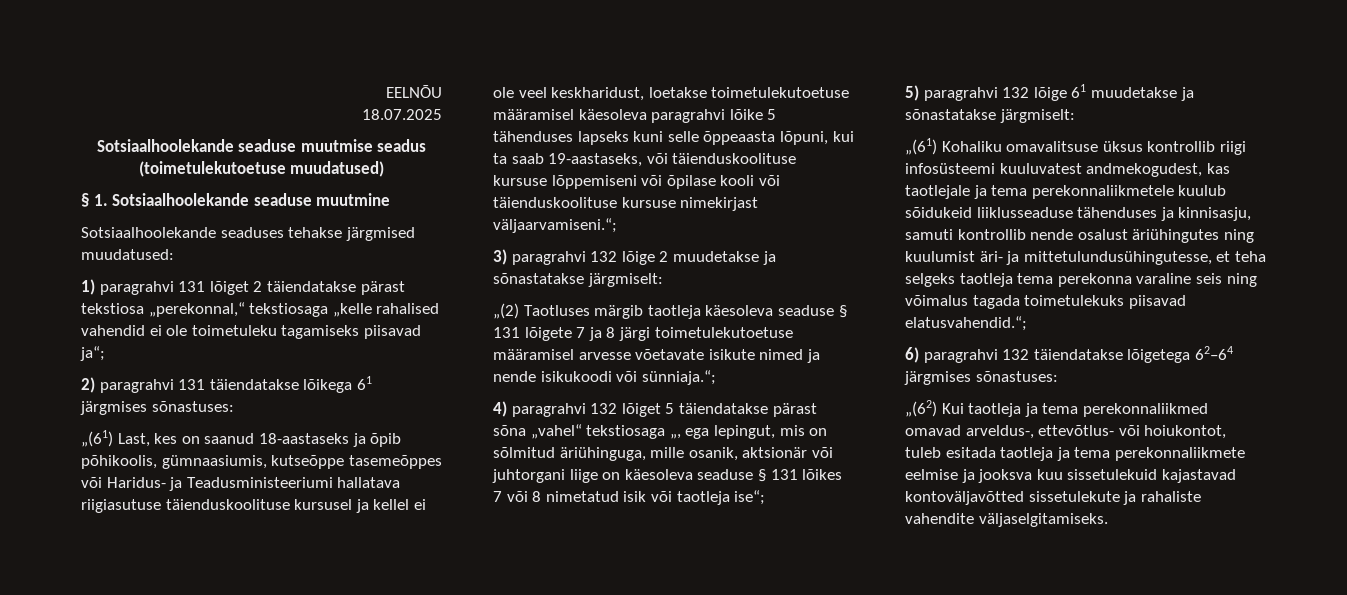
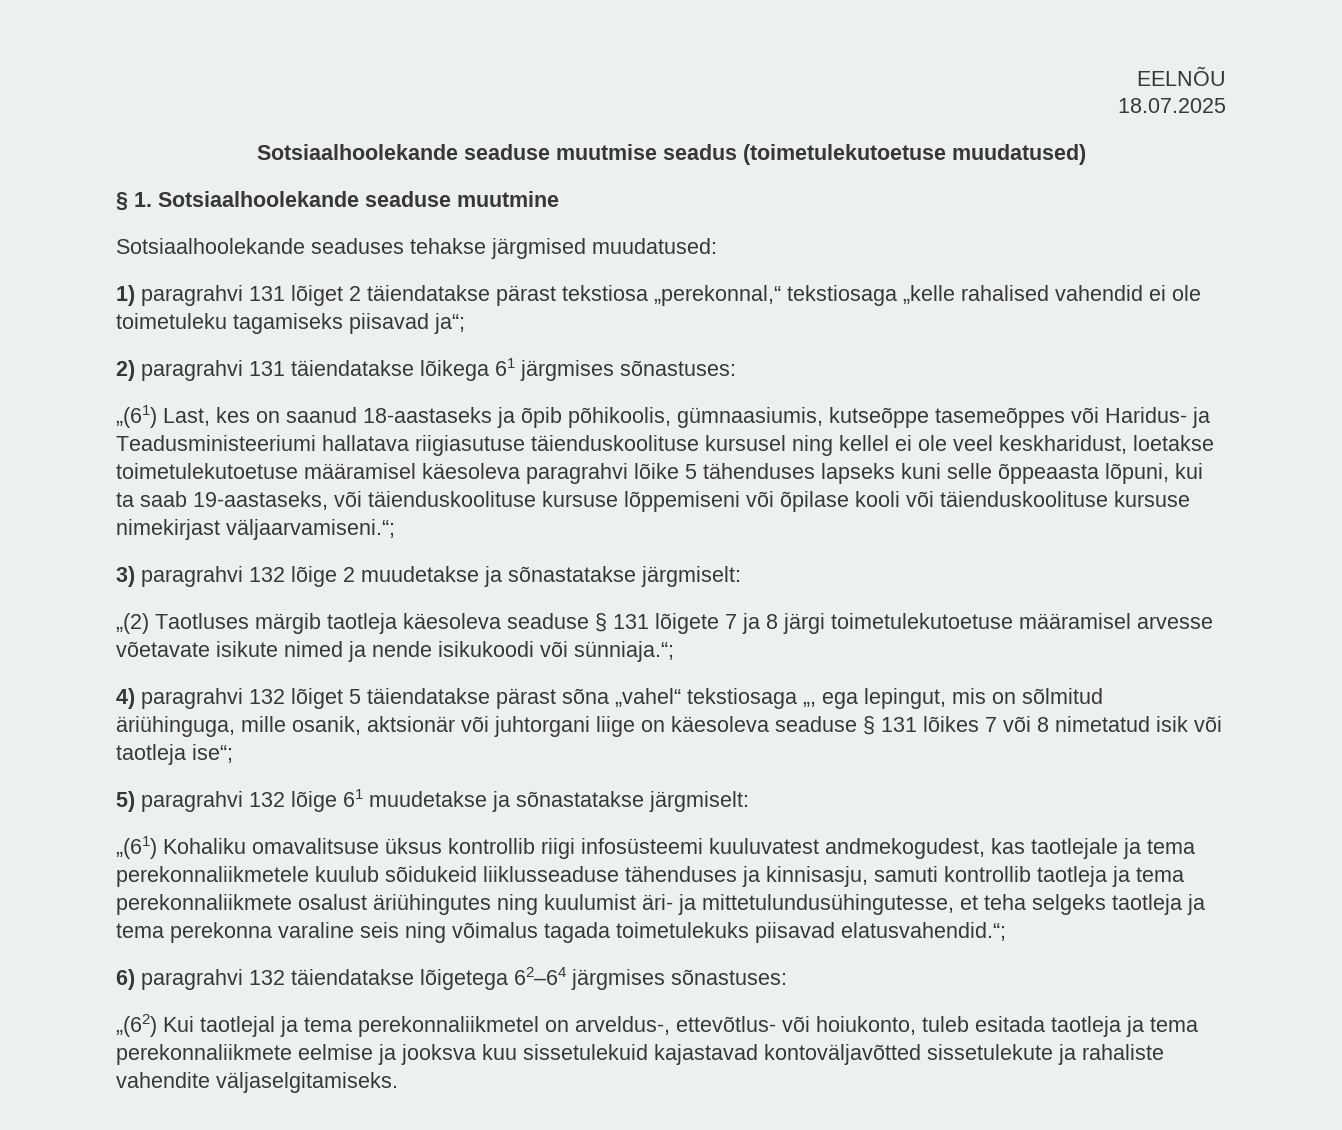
[355,499,369,513] ja -> [792,435,833,456] ning
[1030,229,1074,240] nende -> [1037,866,1184,887] [116,894,292,915] taotleja ja tema perekonnaliikmete
(1013, 280) none -> [1187,894,1205,915] ja
[968,403,1208,417] [905,425,961,436] taotleja ja tema perekonnaliikmed omavad -> [200,1016,569,1037] taotlejal ja tema perekonnaliikmetel on
[1144,425,1227,439] hoiukontot, -> [816,1016,916,1035] hoiukonto,

